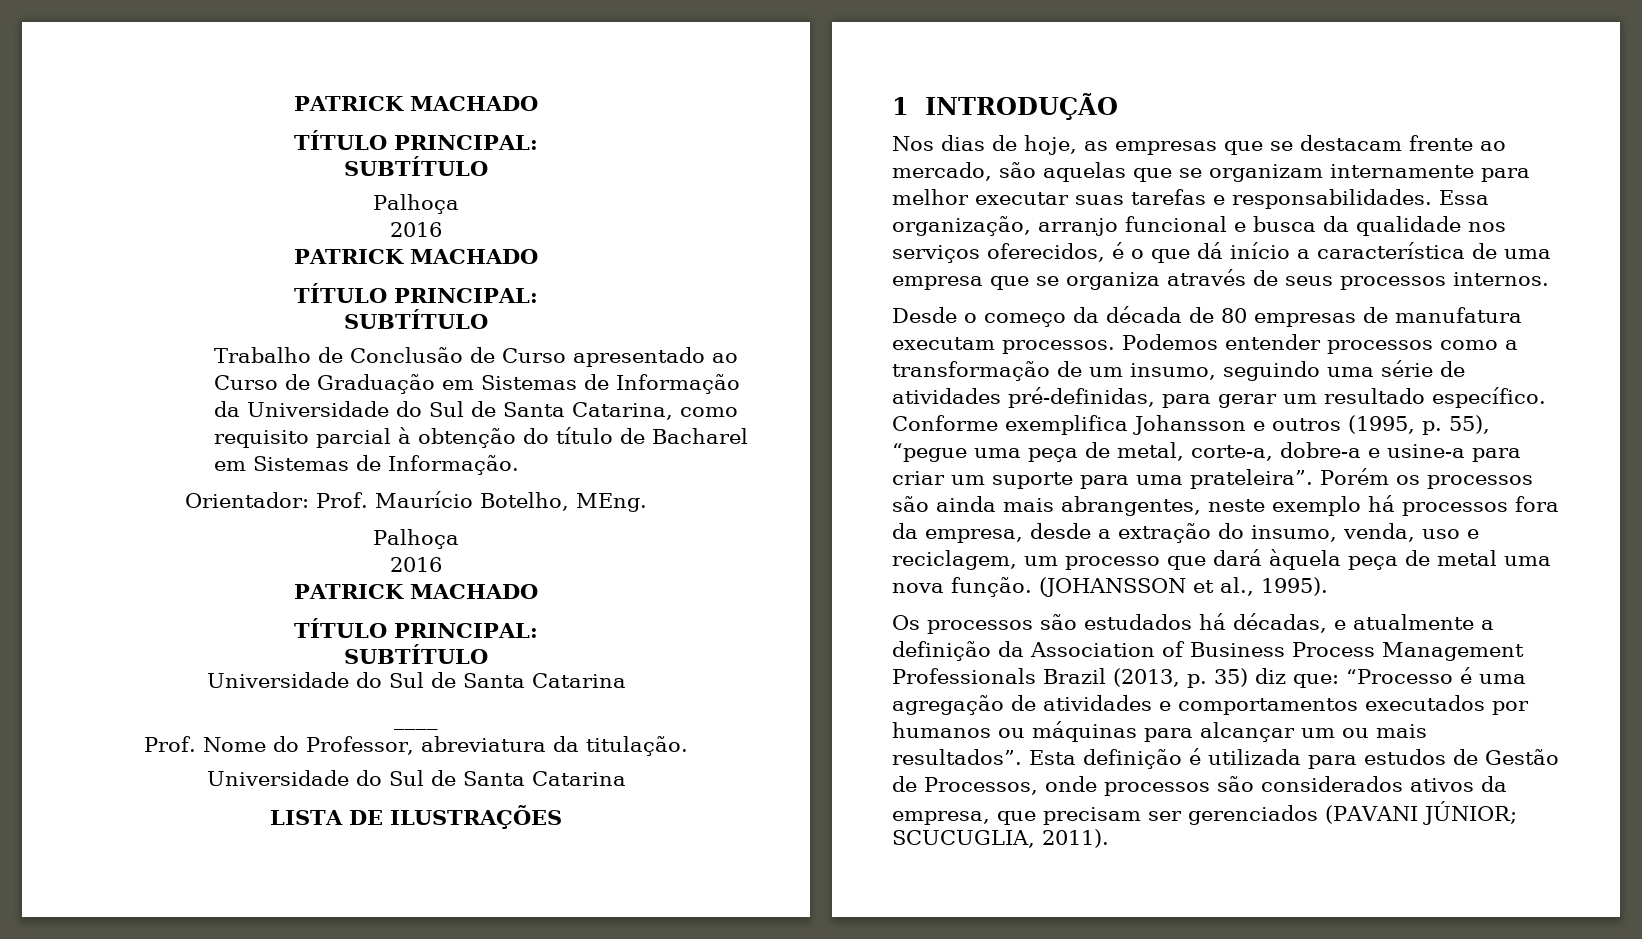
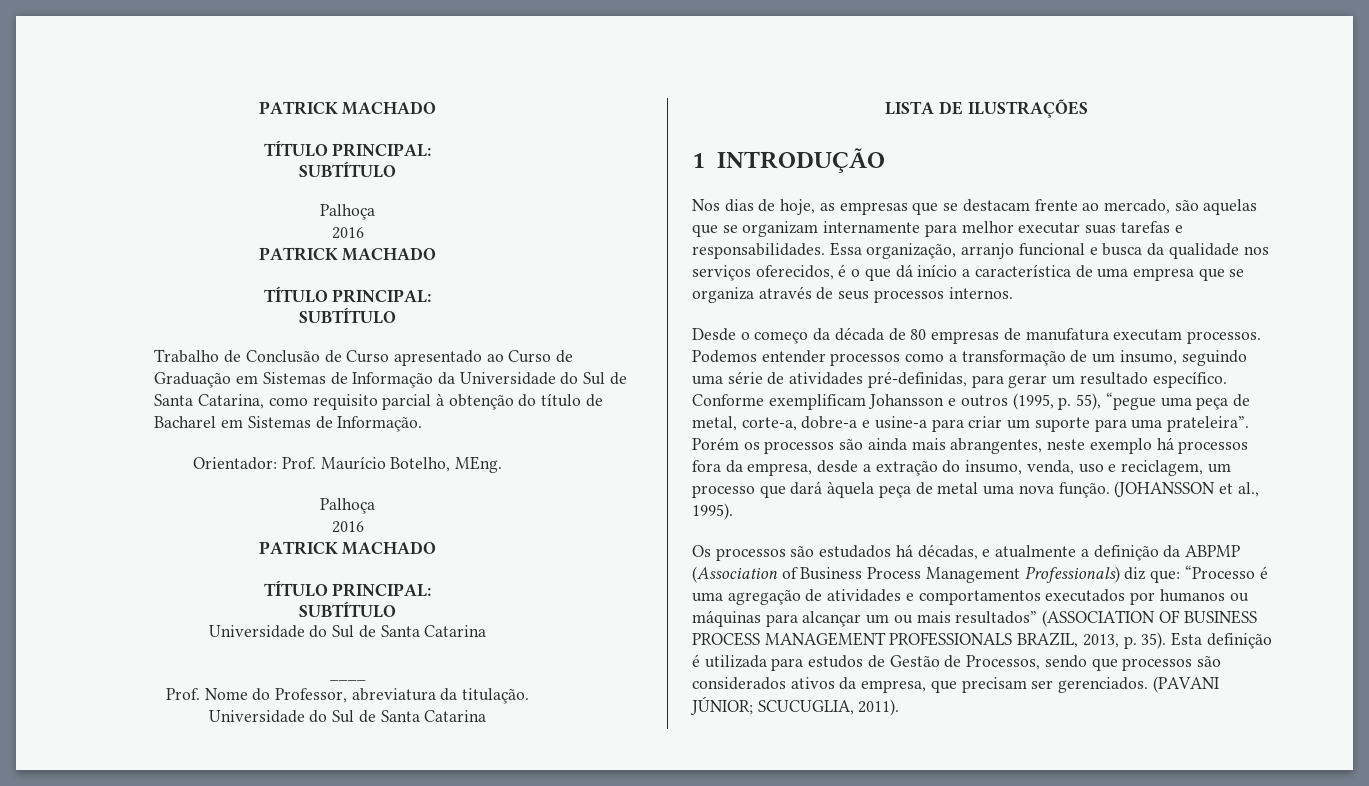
[1005,415,1128,435] exemplifica -> [768,394,866,410] exemplificam
[1030,642,1155,657] Association -> [1184,545,1240,557] [692,566,778,583] ABPMP (Association
[892,668,1248,688] Professionals Brazil (2013, p. 35) -> [1024,566,1120,583] Professionals)
[892,749,1022,765] resultados”. -> [955,610,1257,627] [692,632,1167,649] resultados” (ASSOCIATION OF BUSINESS PROCESS MANAGEMENT PROFESSIONALS BRAZIL, 2013, p. 35).
[1045,776,1097,792] onde -> [1044,655,1118,671] sendo que
[1188,805,1318,825] gerenciados -> [1058,677,1149,693] gerenciados.

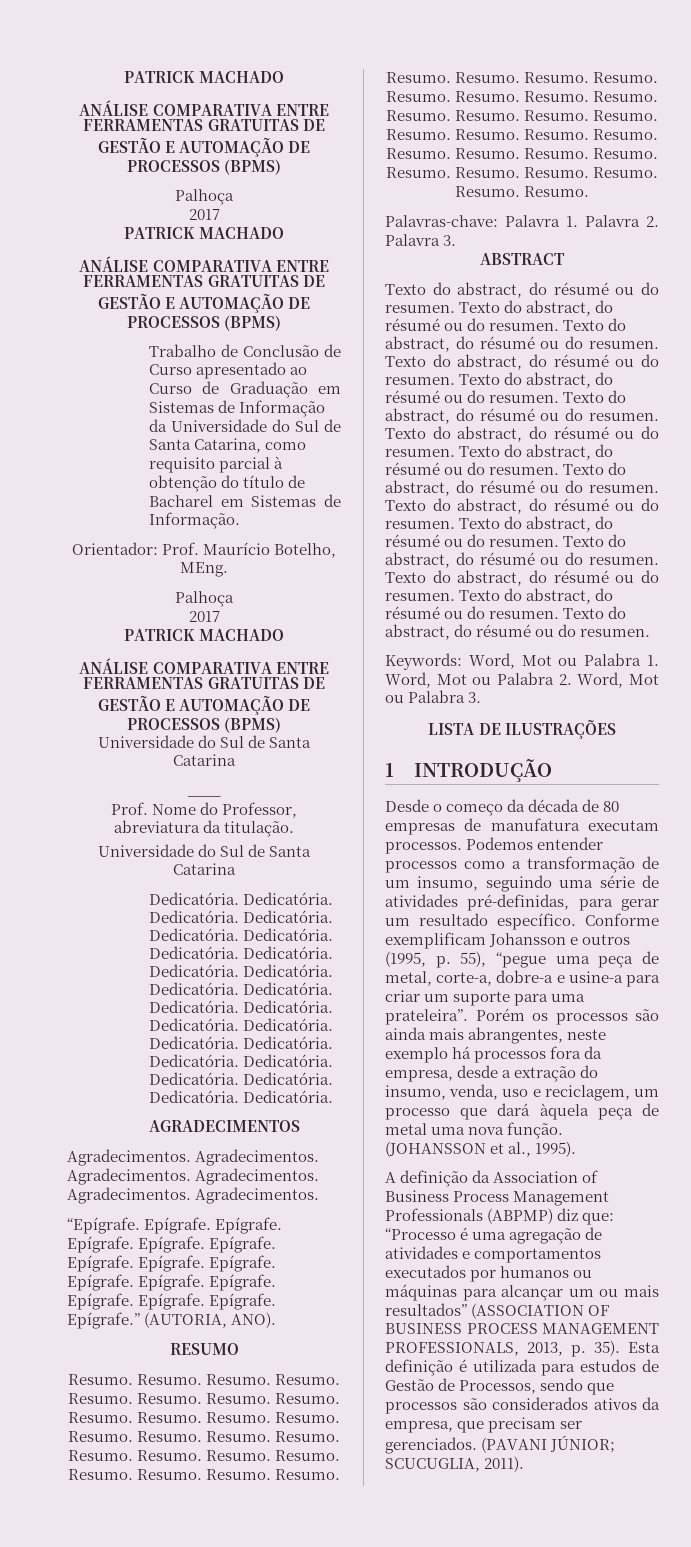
[258,101,437,115] [263,140,432,157] [299,161,396,178] [320,204,375,220] [331,227,364,239] [258,247,437,261] [263,286,432,303] [299,307,396,324] PATRICK MACHADO // TÍTULO PRINCIPAL: // SUBTÍTULO // Palhoça // 2016 // PATRICK MACHADO // TÍTULO PRINCIPAL: // SUBTÍTULO -> [123,71,285,83] [79,100,329,116] [83,119,325,131] [97,137,311,157] [126,159,282,175] [175,189,234,205] [188,209,220,220] [123,227,285,239] [79,256,329,272] [83,275,325,287] [97,293,311,313] [126,315,282,331] PATRICK MACHADO // ANÁLISE COMPARATIVA ENTRE FERRAMENTAS GRATUITAS DE GESTÃO E AUTOMAÇÃO DE PROCESSOS (BPMS) // Palhoça // 2017 // PATRICK MACHADO // ANÁLISE COMPARATIVA ENTRE FERRAMENTAS GRATUITAS DE GESTÃO E AUTOMAÇÃO DE PROCESSOS (BPMS)
[331,521,364,533] [258,541,437,555] [263,580,432,597] [299,601,396,618] 2016 // PATRICK MACHADO // TÍTULO PRINCIPAL: // SUBTÍTULO -> [188,611,220,622] [123,629,285,641] [79,658,329,674] [83,677,325,689] [97,695,311,715] [126,717,282,733] 2017 // PATRICK MACHADO // ANÁLISE COMPARATIVA ENTRE FERRAMENTAS GRATUITAS DE GESTÃO E AUTOMAÇÃO DE PROCESSOS (BPMS)
(487, 716) none -> [149,892,334,905] [149,910,334,923] [149,928,334,941] [149,946,334,959] [149,964,334,977] [149,982,334,995] [149,1000,334,1013] [149,1018,334,1031] [149,1036,334,1049] [149,1054,334,1067] [149,1072,334,1085] [149,1090,334,1103] [149,1120,301,1132] [67,1149,320,1166] [67,1168,320,1185] [67,1187,320,1204] [67,1217,283,1234] [67,1236,277,1253] [67,1255,277,1272] [67,1274,277,1291] [67,1293,277,1310] [67,1312,277,1329] [169,1343,239,1355] [67,1374,341,1385] [67,1393,341,1404] [67,1412,341,1423] [67,1431,341,1442] [67,1450,341,1461] [67,1469,341,1480] [385,72,659,83] [385,91,659,102] [385,110,659,121] [385,129,659,140] [385,148,659,159] [385,167,659,178] [454,186,590,197] [385,215,659,227] [385,234,457,246] [480,253,565,265] [385,282,659,298] [385,300,614,316] [385,318,627,331] [385,336,659,352] [385,354,659,370] [385,372,614,388] [385,390,627,403] [385,408,659,424] [385,426,659,442] [385,444,614,460] [385,462,627,475] [385,480,659,496] [385,498,659,514] [385,516,614,532] [385,534,627,547] [385,552,659,568] [385,570,659,586] [385,588,614,604] [385,606,627,619] [385,624,651,640] [385,653,659,670] [385,672,659,688] [385,690,482,703] // Dedicatória. Dedicatória. Dedicatória. Dedicatória. Dedicatória. Dedicatória. Dedicatória. Dedicatória. Dedicatória. Dedicatória. Dedicatória. Dedicatória. Dedicatória. Dedicatória. Dedicatória. Dedicatória. Dedicatória. Dedicatória. Dedicatória. Dedicatória. Dedicatória. Dedicatória. Dedicatória. Dedicatória. // AGRADECIMENTOS // Agradecimentos. Agradecimentos. Agradecimentos. Agradecimentos. Agradecimentos. Agradecimentos. // “Epígrafe. Epígrafe. Epígrafe. Epígrafe. Epígrafe. Epígrafe. Epígrafe. Epígrafe. Epígrafe. Epígrafe. Epígrafe. Epígrafe. Epígrafe. Epígrafe. Epígrafe. Epígrafe.” (AUTORIA, ANO). // RESUMO // Resumo. Resumo. Resumo. Resumo. Resumo. Resumo. Resumo. Resumo. Resumo. Resumo. Resumo. Resumo. Resumo. Resumo. Resumo. Resumo. Resumo. Resumo. Resumo. Resumo. Resumo. Resumo. Resumo. Resumo. Resumo. Resumo. Resumo. Resumo. Resumo. Resumo. Resumo. Resumo. Resumo. Resumo. Resumo. Resumo. Resumo. Resumo. Resumo. Resumo. Resumo. Resumo. Resumo. Resumo. Resumo. Resumo. Resumo. Resumo. Resumo. Resumo. // Palavras-chave: Palavra 1. Palavra 2. Palavra 3. // ABSTRACT // Texto do abstract, do résumé ou do resumen. Texto do abstract, do résumé ou do resumen. Texto do abstract, do résumé ou do resumen. Texto do abstract, do résumé ou do resumen. Texto do abstract, do résumé ou do resumen. Texto do abstract, do résumé ou do resumen. Texto do abstract, do résumé ou do resumen. Texto do abstract, do résumé ou do resumen. Texto do abstract, do résumé ou do resumen. Texto do abstract, do résumé ou do resumen. Texto do abstract, do résumé ou do resumen. Texto do abstract, do résumé ou do resumen. Texto do abstract, do résumé ou do resumen. Texto do abstract, do résumé ou do resumen. Texto do abstract, do résumé ou do resumen. // Keywords: Word, Mot ou Palabra 1. Word, Mot ou Palabra 2. Word, Mot ou Palabra 3.
[692,199,1258,215] [692,221,1183,237] [692,242,1269,259] [692,264,1245,281] [692,286,1013,303] // Nos dias de hoje, as empresas que se destacam frente ao mercado, são aquelas que se organizam internamente para melhor executar suas tarefas e responsabilidades. Essa organização, arranjo funcional e busca da qualidade nos serviços oferecidos, é o que dá início a característica de uma empresa que se organiza através de seus processos internos. -> (552, 770) none
[692,544,1240,561] [692,566,778,583] Os processos são estudados há décadas, e atualmente a definição da ABPMP (Association -> [385,1170,579,1187] A definição da Association
[1024,566,1120,583] Professionals) -> [385,1208,554,1224] Professionals (ABPMP)
[889,632,1079,648] PROFESSIONALS BRAZIL, -> [385,1342,519,1356] PROFESSIONALS,

